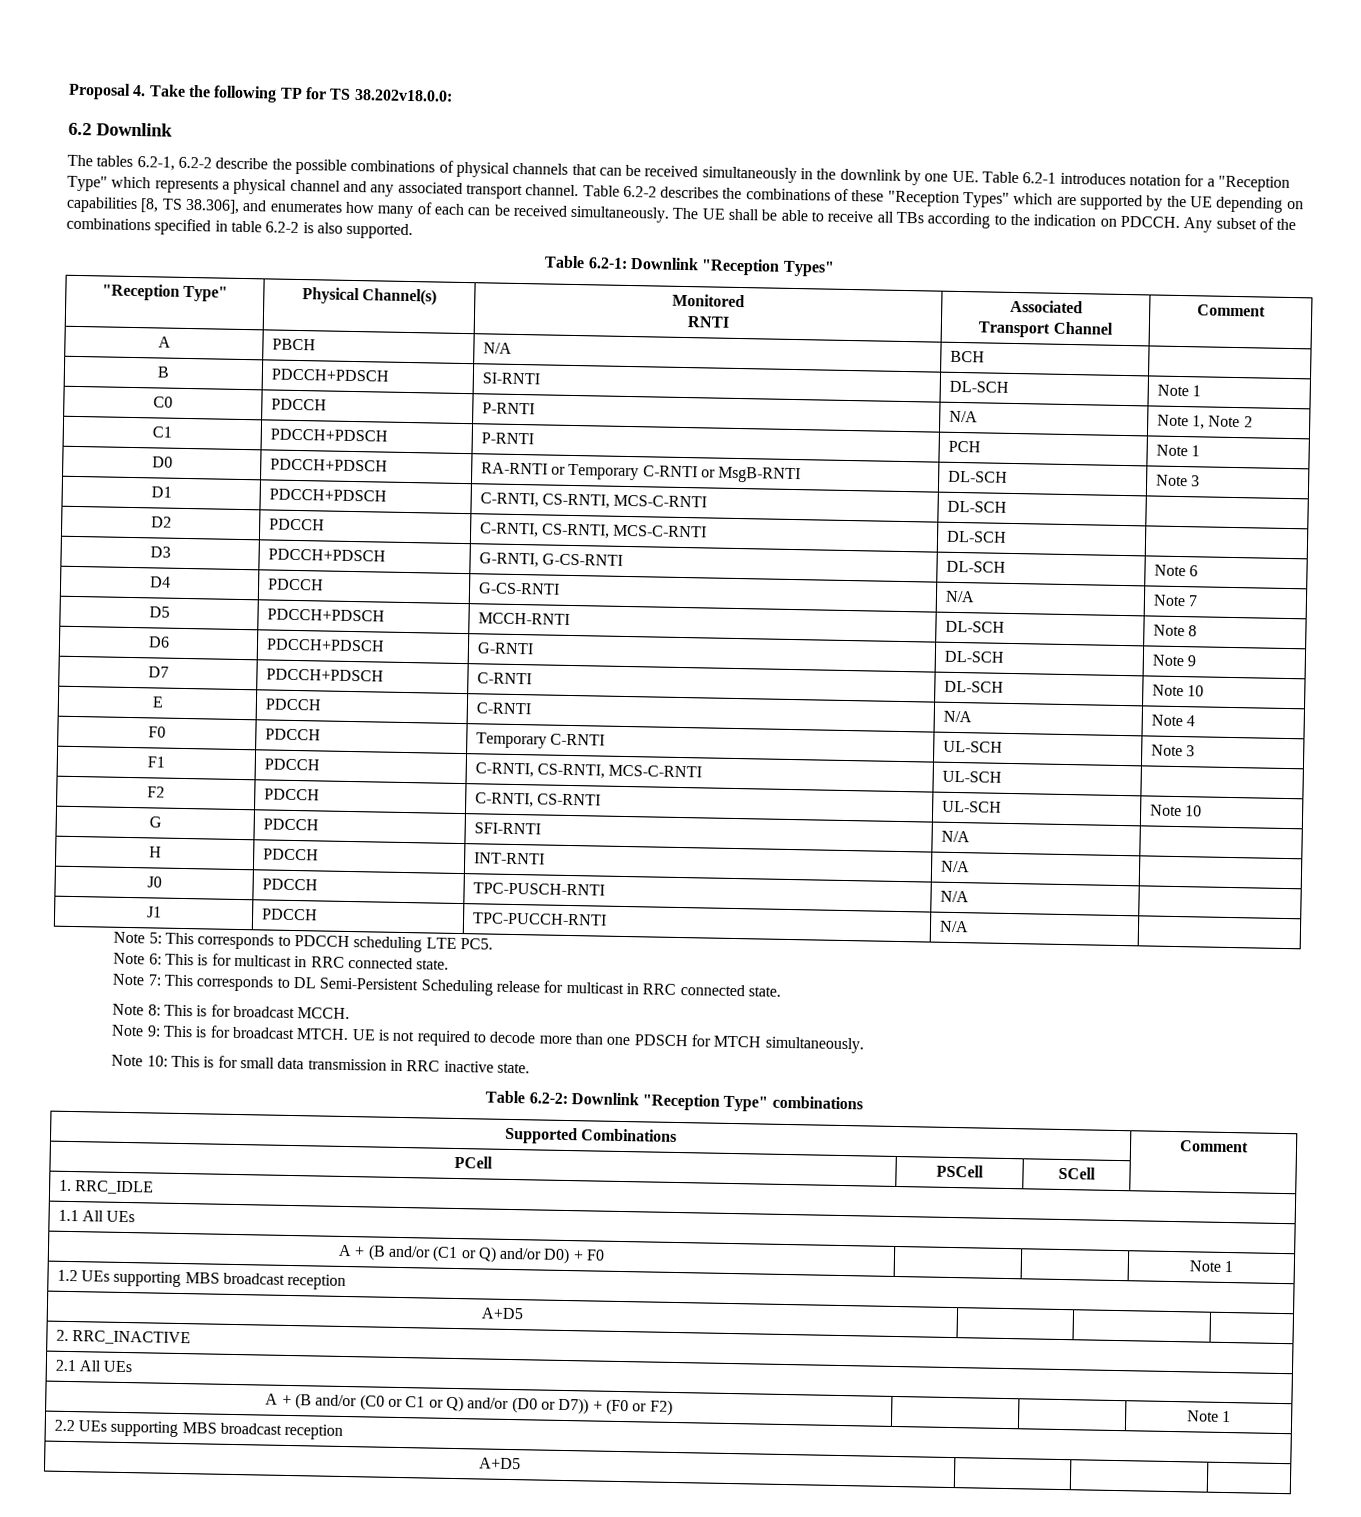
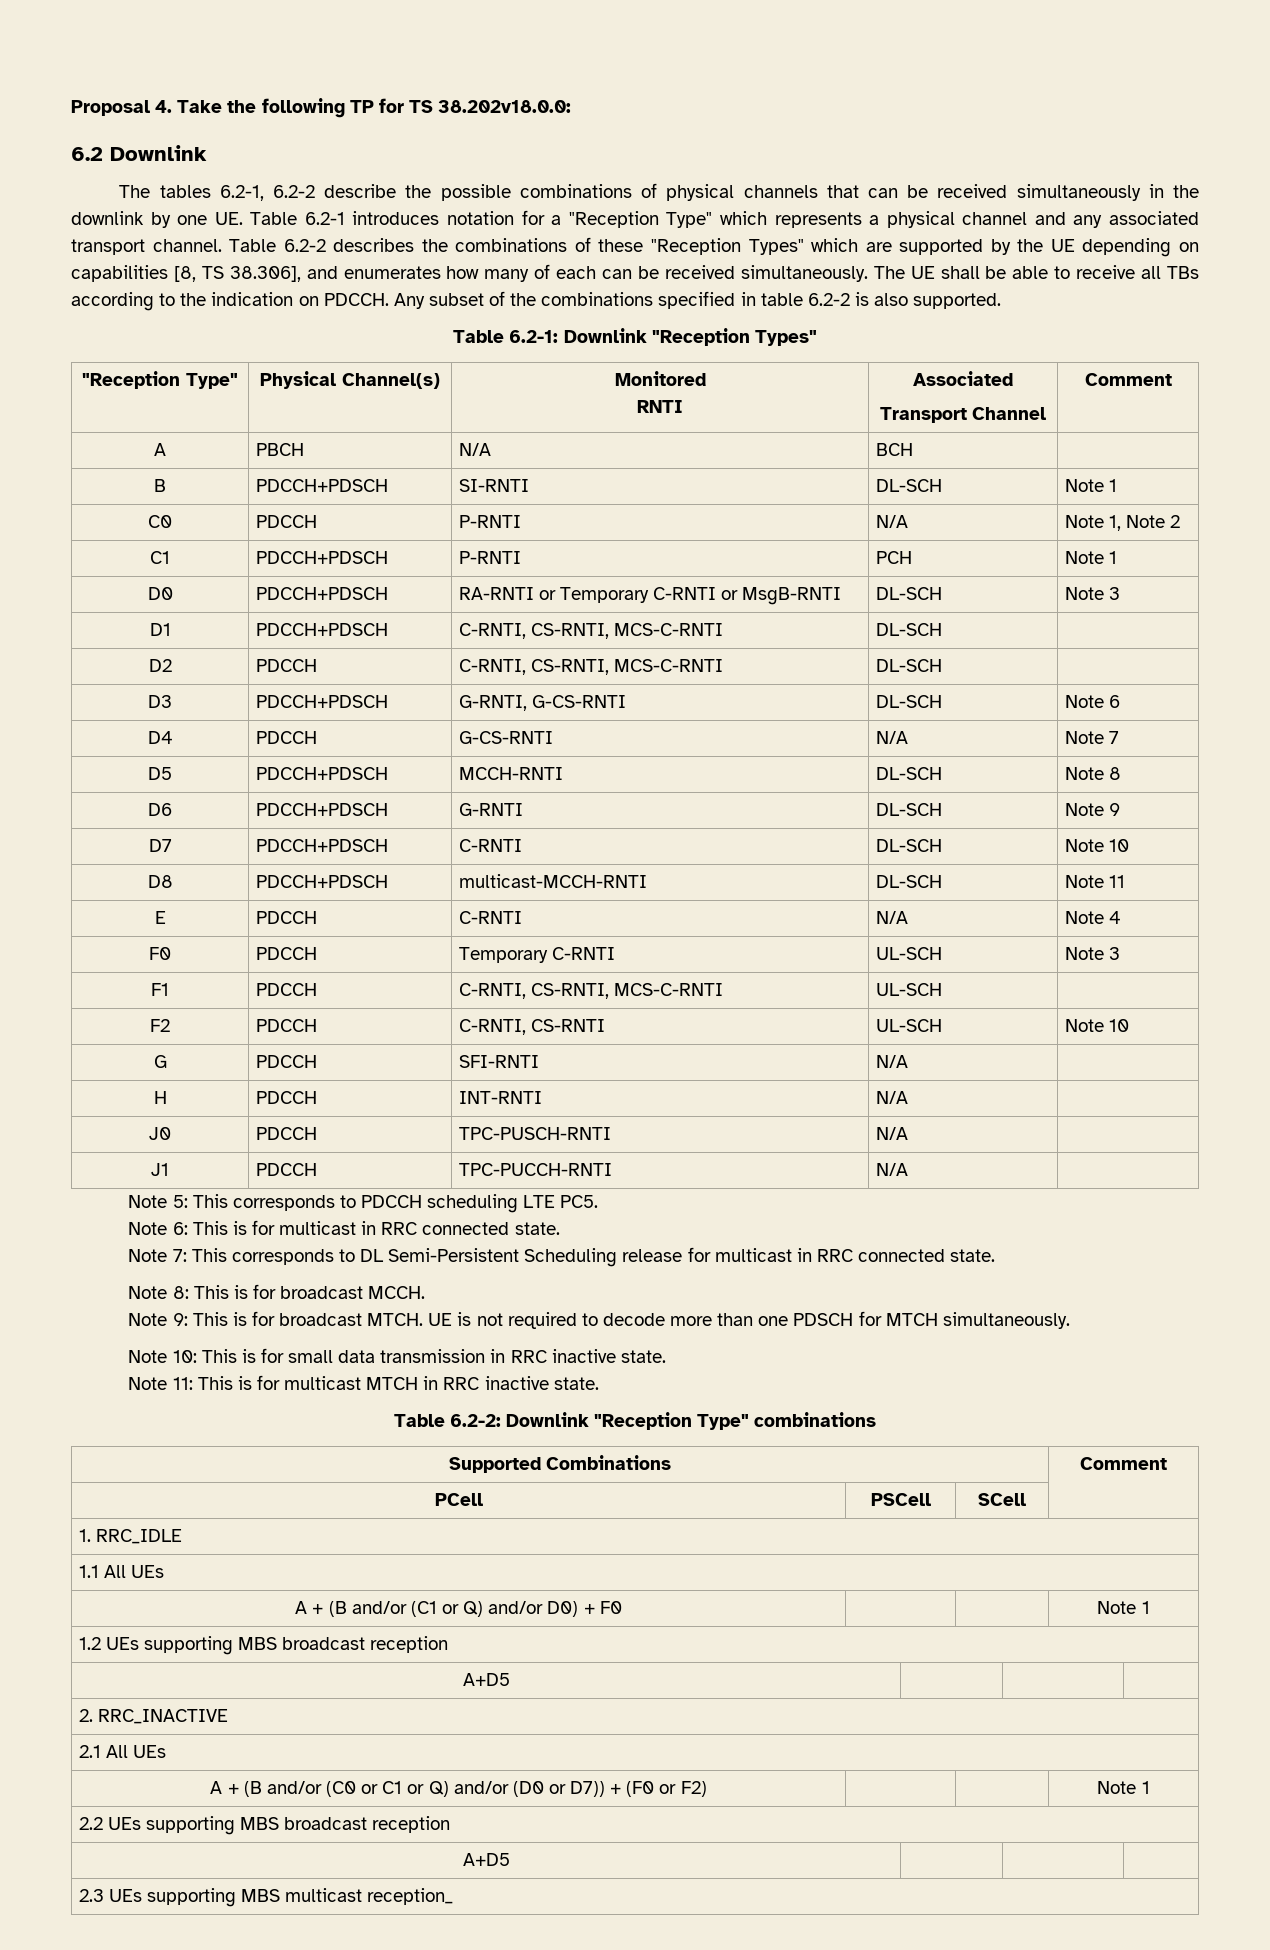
(1205, 691) none -> [147,875,173,888] [255,875,388,888] [458,874,647,888] [875,875,942,888] [1064,875,1125,888] // D8 | PDCCH+PDSCH | multicast-MCCH-RNTI | DL-SCH | Note 11
(530, 1068) none -> [128,1375,599,1390] // Note 11: This is for multicast MTCH in RRC inactive state.
(521, 1463) none -> [78,1888,454,1907] // 2.3 UEs supporting MBS multicast reception_

